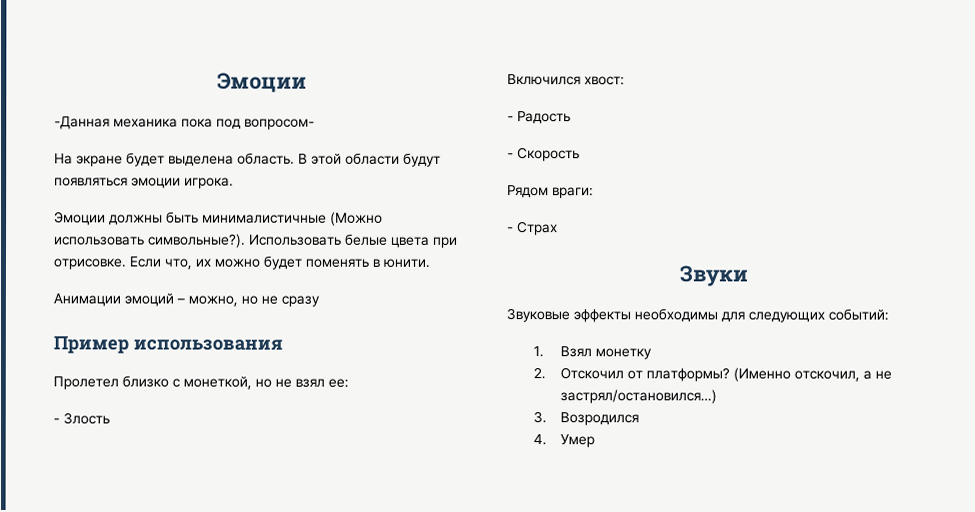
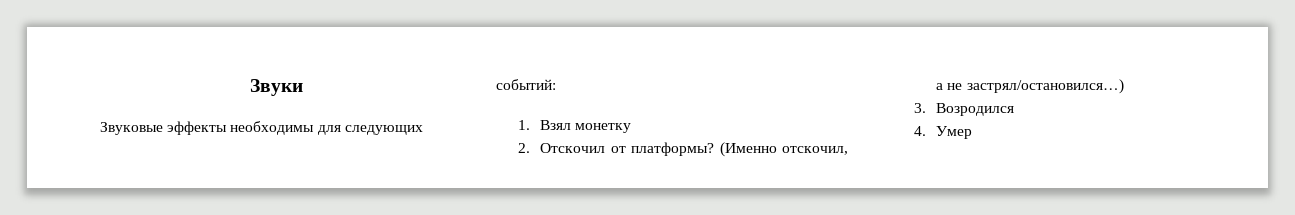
[216,72,307,93] [54,116,315,130] [54,152,441,167] [54,177,234,189] [54,211,383,226] [54,233,458,248] [53,255,430,270] [53,293,320,307] [53,335,283,354] [53,375,349,390] [53,412,110,425] [507,74,625,86] [507,111,571,125] [507,147,580,162] [507,185,594,199] [507,221,558,236] Эмоции // -Данная механика пока под вопросом- // На экране будет выделена область. В этой области будут появляться эмоции игрока. // Эмоции должны быть минималистичные (Можно использовать символьные?). Использовать белые цвета при отрисовке. Если что, их можно будет поменять в юнити. // Анимации эмоций – можно, но не сразу // Пример использования // Пролетел близко с монеткой, но не взял ее: // - Злость // Включился хвост: // - Радость // - Скорость // Рядом враги: // - Страх // -> (249, 87) none

